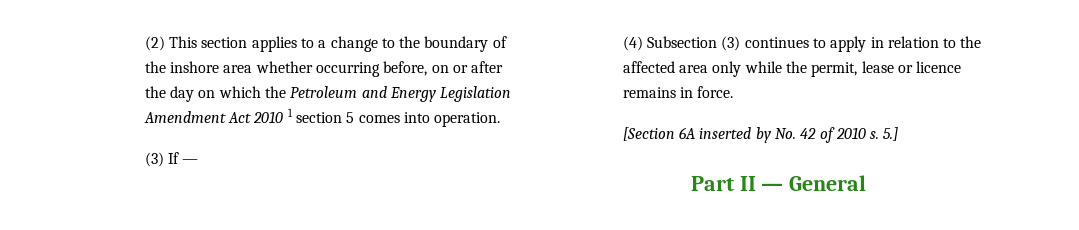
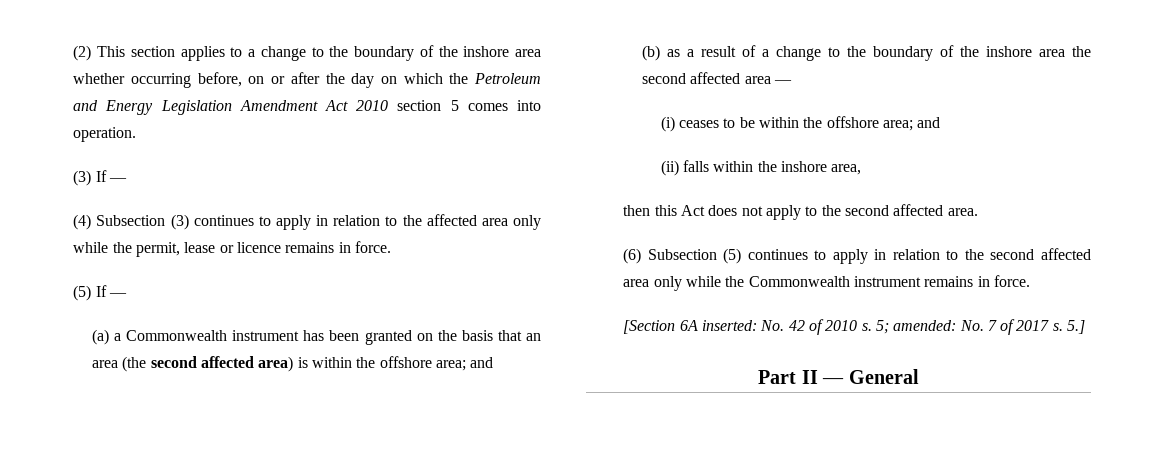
[287,108,293,117] 1 -> (389, 105) none
(734, 92) none -> [73,285,127,301] [91,329,541,345] [91,356,494,372] [641,45,1091,61] [641,72,792,84] [660,116,941,132] [660,160,862,176] [623,204,978,220] [623,248,1091,264] [623,275,1030,291] // (5) If — // (a) a Commonwealth instrument has been granted on the basis that an area (the second affected area) is within the offshore area; and // (b) as a result of a change to the boundary of the inshore area the second affected area — // (i) ceases to be within the offshore area; and // (ii) falls within the inshore area, // then this Act does not apply to the second affected area. // (6) Subsection (5) continues to apply in relation to the second affected area only while the Commonwealth instrument remains in force.
[699,127,771,143] inserted by -> [701,320,757,331] inserted:
(880, 135) none -> [875,319,1063,335] 5; amended: No. 7 of 2017 s.

